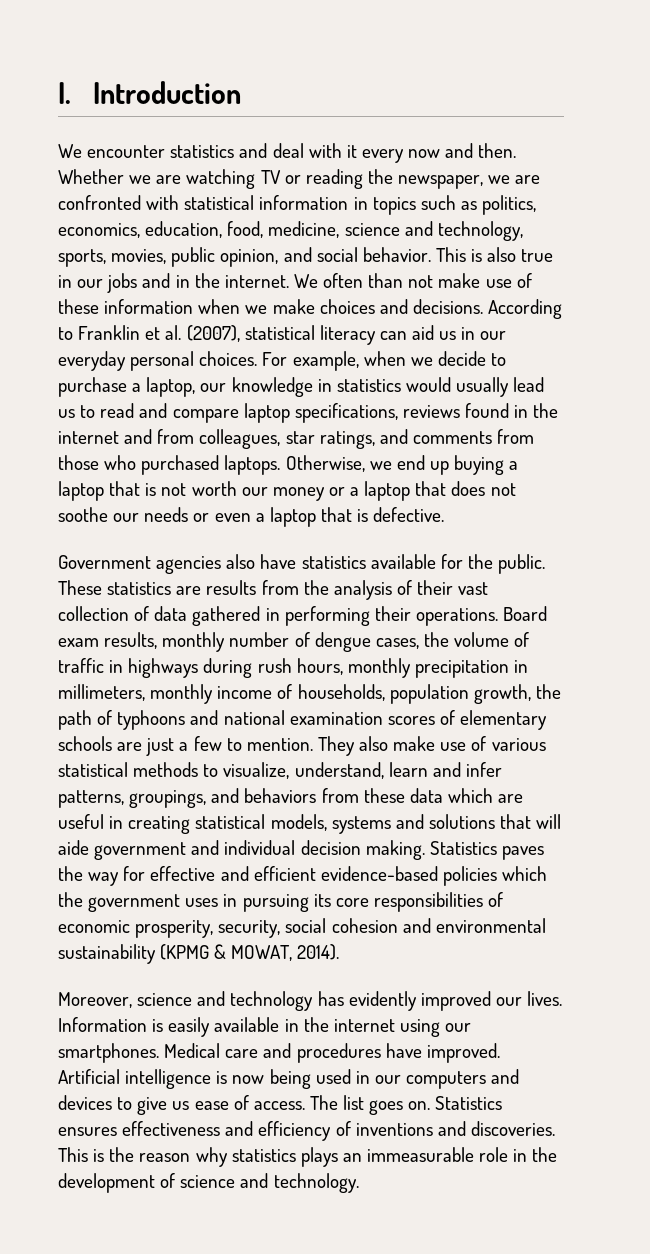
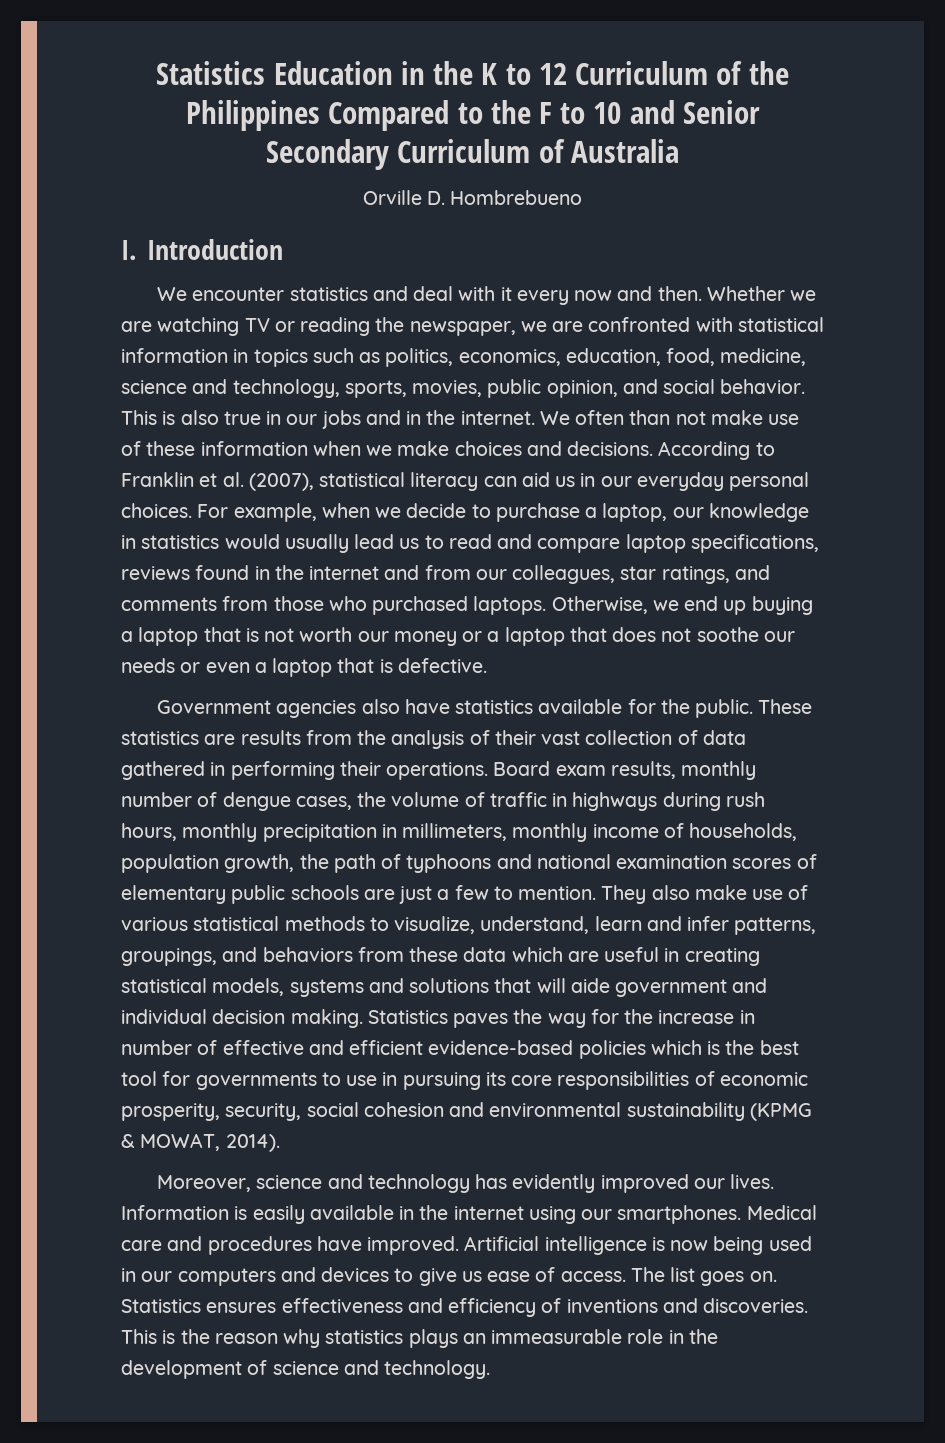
(58, 93) none -> [156,61,789,85] [186,100,760,131] [266,139,679,170] [362,190,583,205] Statistics Education in the K to 12 Curriculum of the Philippines Compared to the F to 10 and Senior Secondary Curriculum of Australia // Orville D. Hombrebueno //
(195, 436) none -> [475,569,507,580] our
(548, 720) none -> [231,885,286,904] public
(146, 873) none -> [624,1009,755,1024] [121,1040,218,1055] the increase in number of
[58,892,219,912] the government uses -> [707,1040,799,1055] [121,1071,378,1090] is the best tool for governments to use

